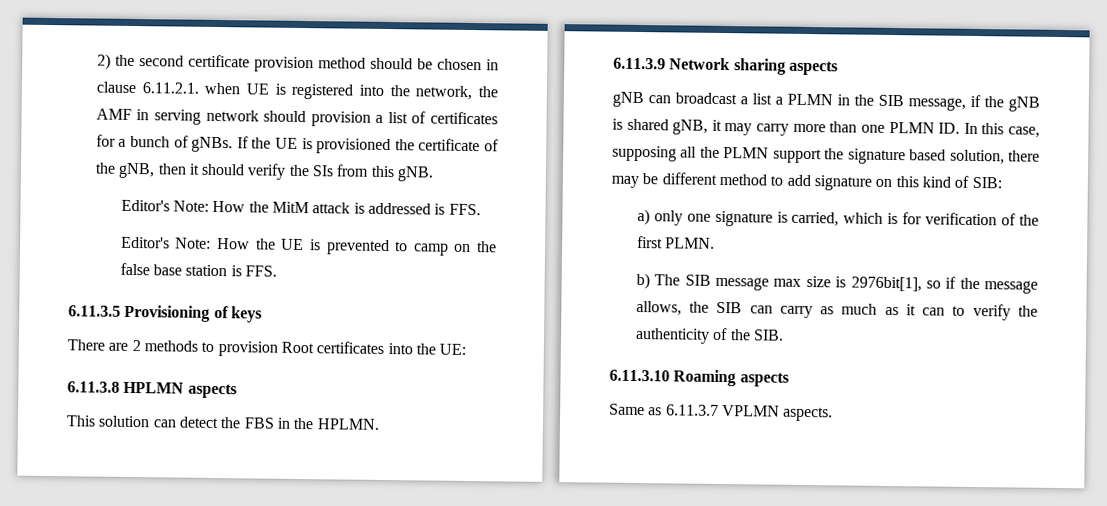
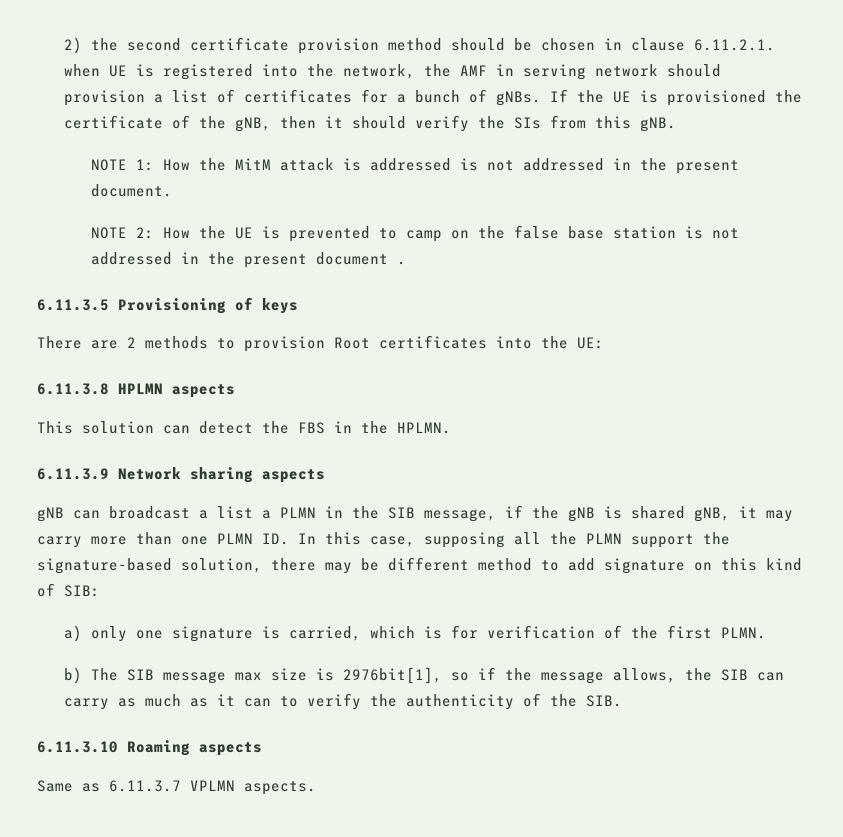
[120,199,210,212] Editor's Note: -> [91,159,155,171] NOTE 1:
[448,203,481,216] [120,236,212,249] FFS. // Editor's Note: -> [487,158,740,174] [91,184,173,197] [91,227,155,239] not addressed in the present document. // NOTE 2:
[245,265,278,277] FFS. -> [712,228,740,239] [91,252,407,268] not addressed in the present document .
[847,148,947,165] signature based -> [37,558,172,574] signature-based

